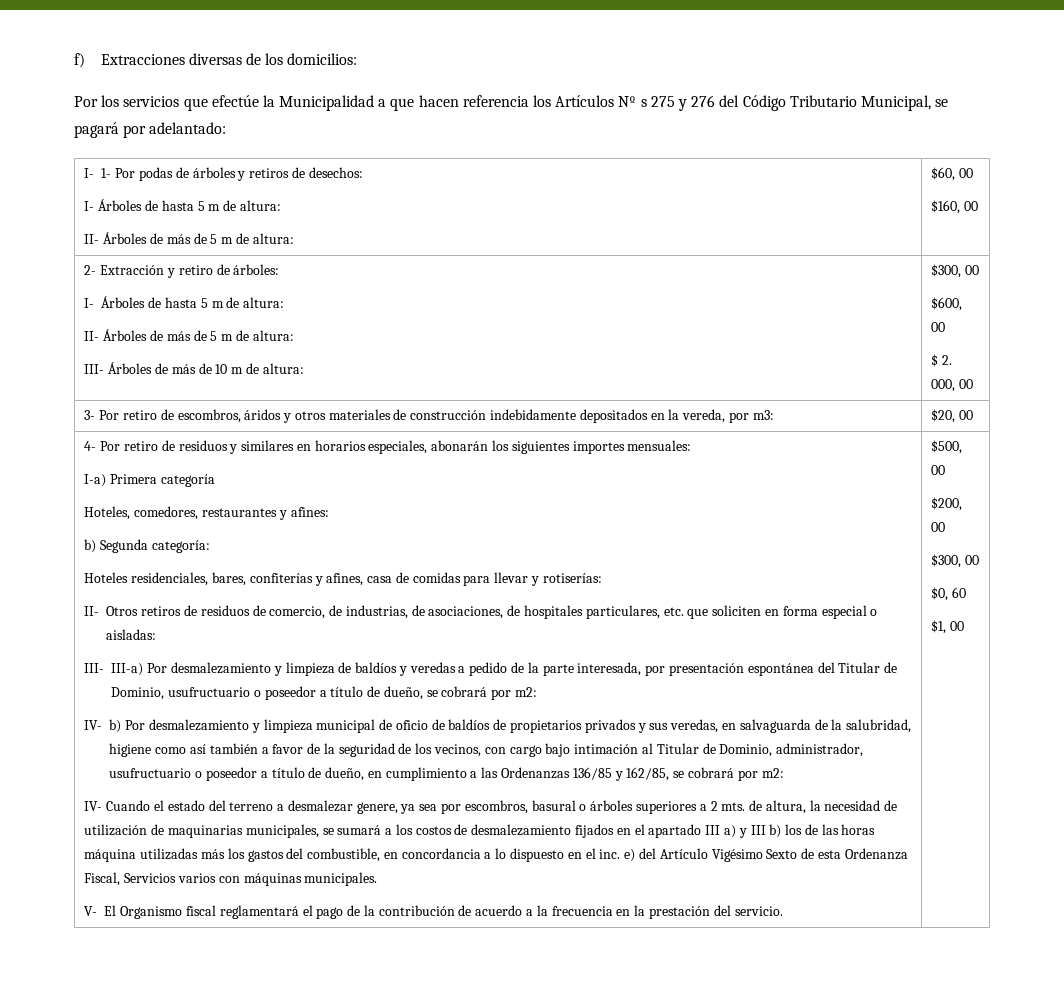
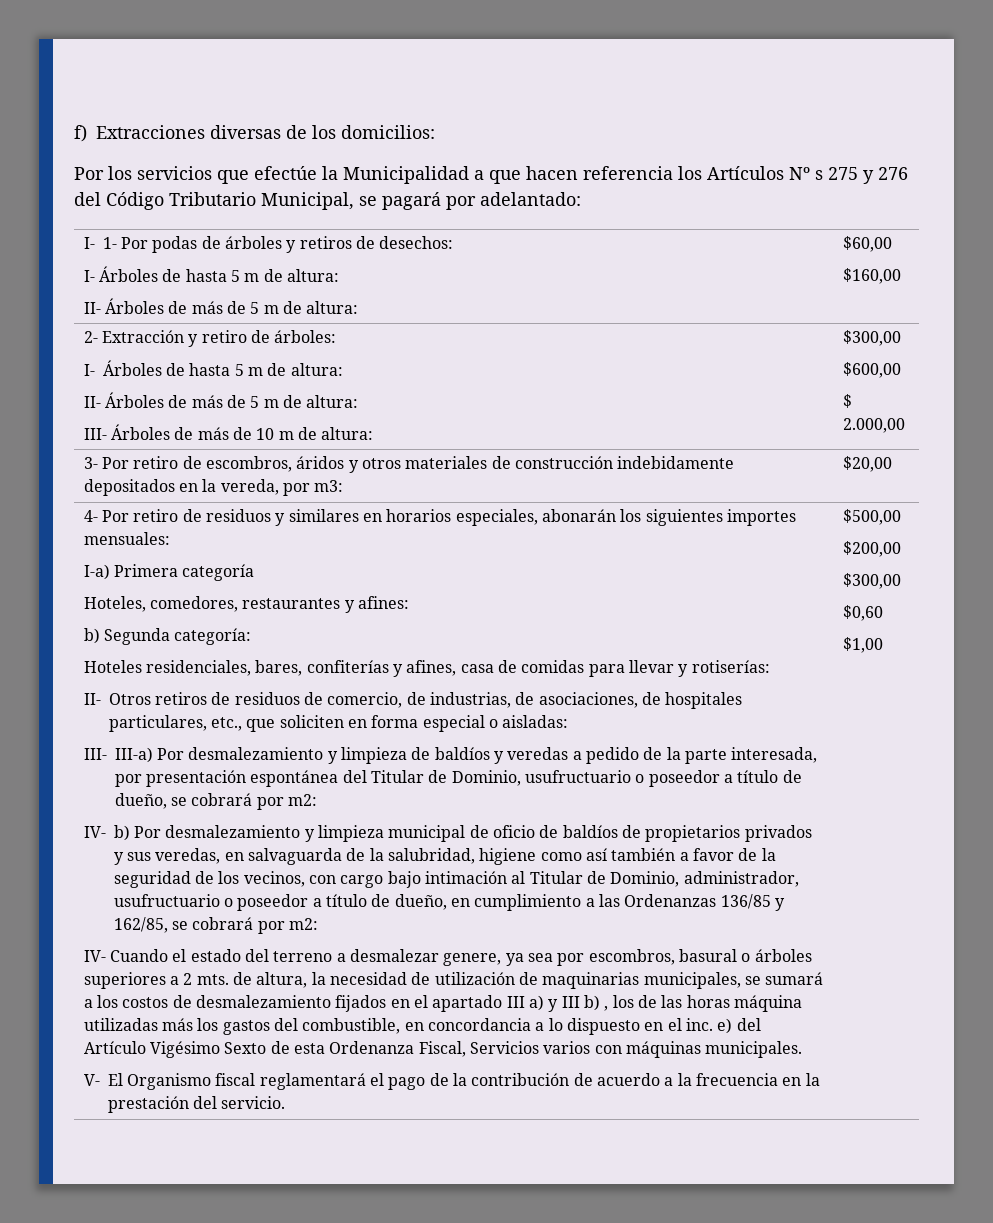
[931,167,974,181] [931,200,979,214] $60, 00 // $160, 00 -> [842,236,892,252] [842,268,901,284] $60,00 // $160,00
[931,264,980,278] [931,297,963,311] [931,322,946,332] [931,354,953,367] [931,379,974,392] $300, 00 // $600, 00 // $ 2. 000, 00 -> [842,330,901,346] [842,362,901,378] [842,394,852,408] [842,418,905,433] $300,00 // $600,00 // $ 2.000,00
[931,409,974,423] $20, 00 -> [842,456,892,472] $20,00
[663,607,684,616] etc. -> [211,717,243,731] etc.,
(782, 831) none -> [604,1006,609,1011] ,
[931,440,963,454] [931,465,946,475] [931,497,963,511] [931,522,946,532] [931,554,980,568] [931,587,967,601] [931,620,965,634] $500, 00 // $200, 00 // $300, 00 // $0, 60 // $1, 00 -> [842,509,901,525] [842,541,901,557] [842,573,901,589] [842,605,883,621] [842,637,883,653] $500,00 // $200,00 // $300,00 // $0,60 // $1,00

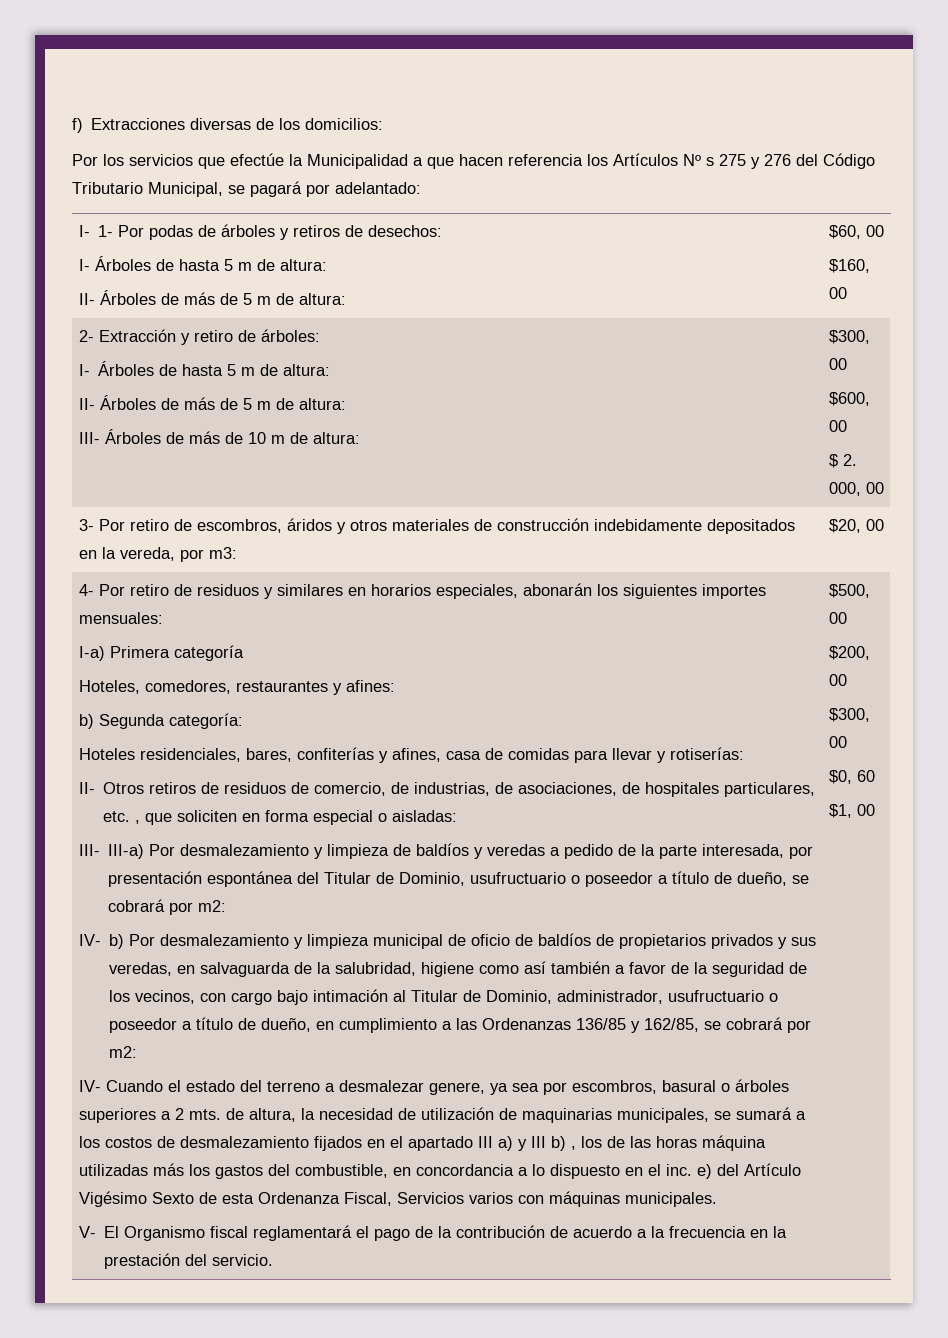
[842,236,892,252] [842,268,901,284] $60,00 // $160,00 -> [828,225,884,239] [828,259,870,273] [828,287,847,299] $60, 00 // $160, 00
[842,330,901,346] [842,362,901,378] [842,394,852,408] [842,418,905,433] $300,00 // $600,00 // $ 2.000,00 -> [828,330,870,344] [828,358,847,370] [828,392,870,406] [828,420,847,432] [828,454,857,468] [828,482,884,496] $300, 00 // $600, 00 // $ 2. 000, 00
[842,456,892,472] $20,00 -> [828,519,884,533] $20, 00
[211,717,243,731] etc., -> [102,811,140,824] etc. ,
[842,509,901,525] [842,541,901,557] [842,573,901,589] [842,605,883,621] [842,637,883,653] $500,00 // $200,00 // $300,00 // $0,60 // $1,00 -> [828,584,870,598] [828,612,847,624] [828,646,870,660] [828,674,847,686] [828,708,870,722] [828,736,847,748] [828,770,875,784] [828,804,875,818] $500, 00 // $200, 00 // $300, 00 // $0, 60 // $1, 00

